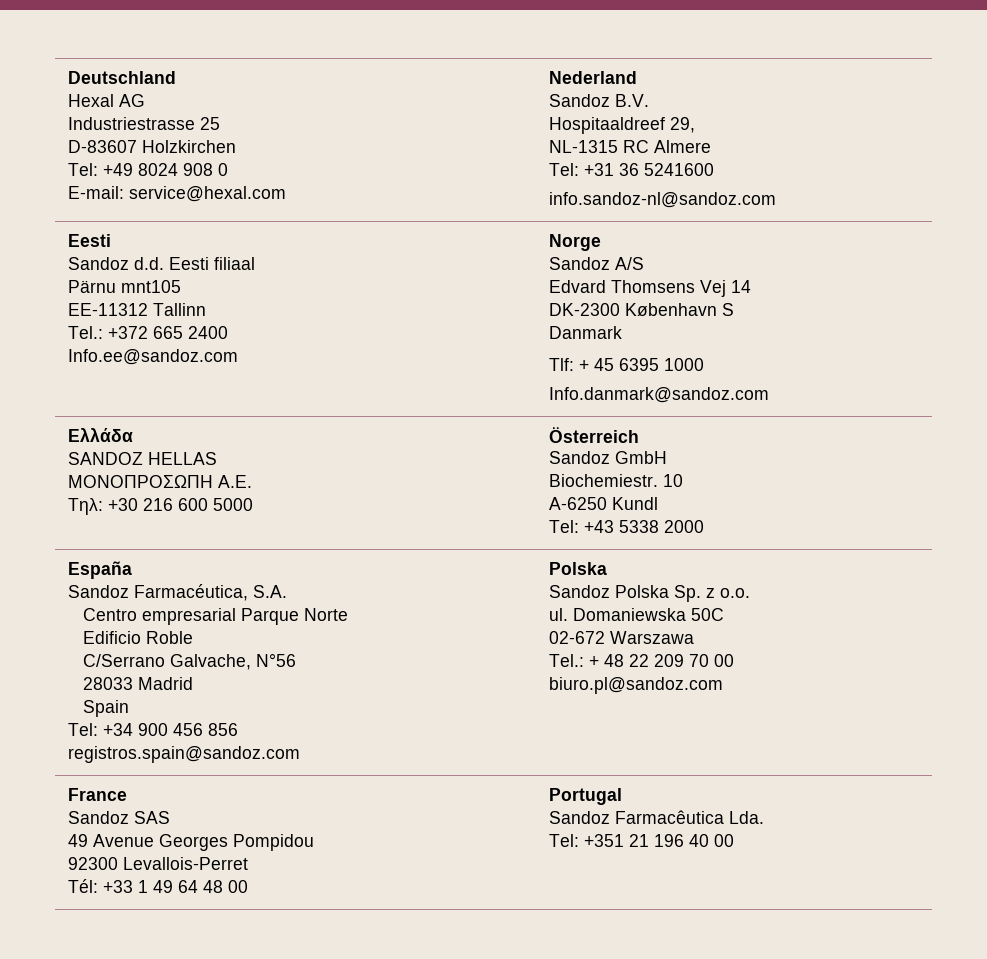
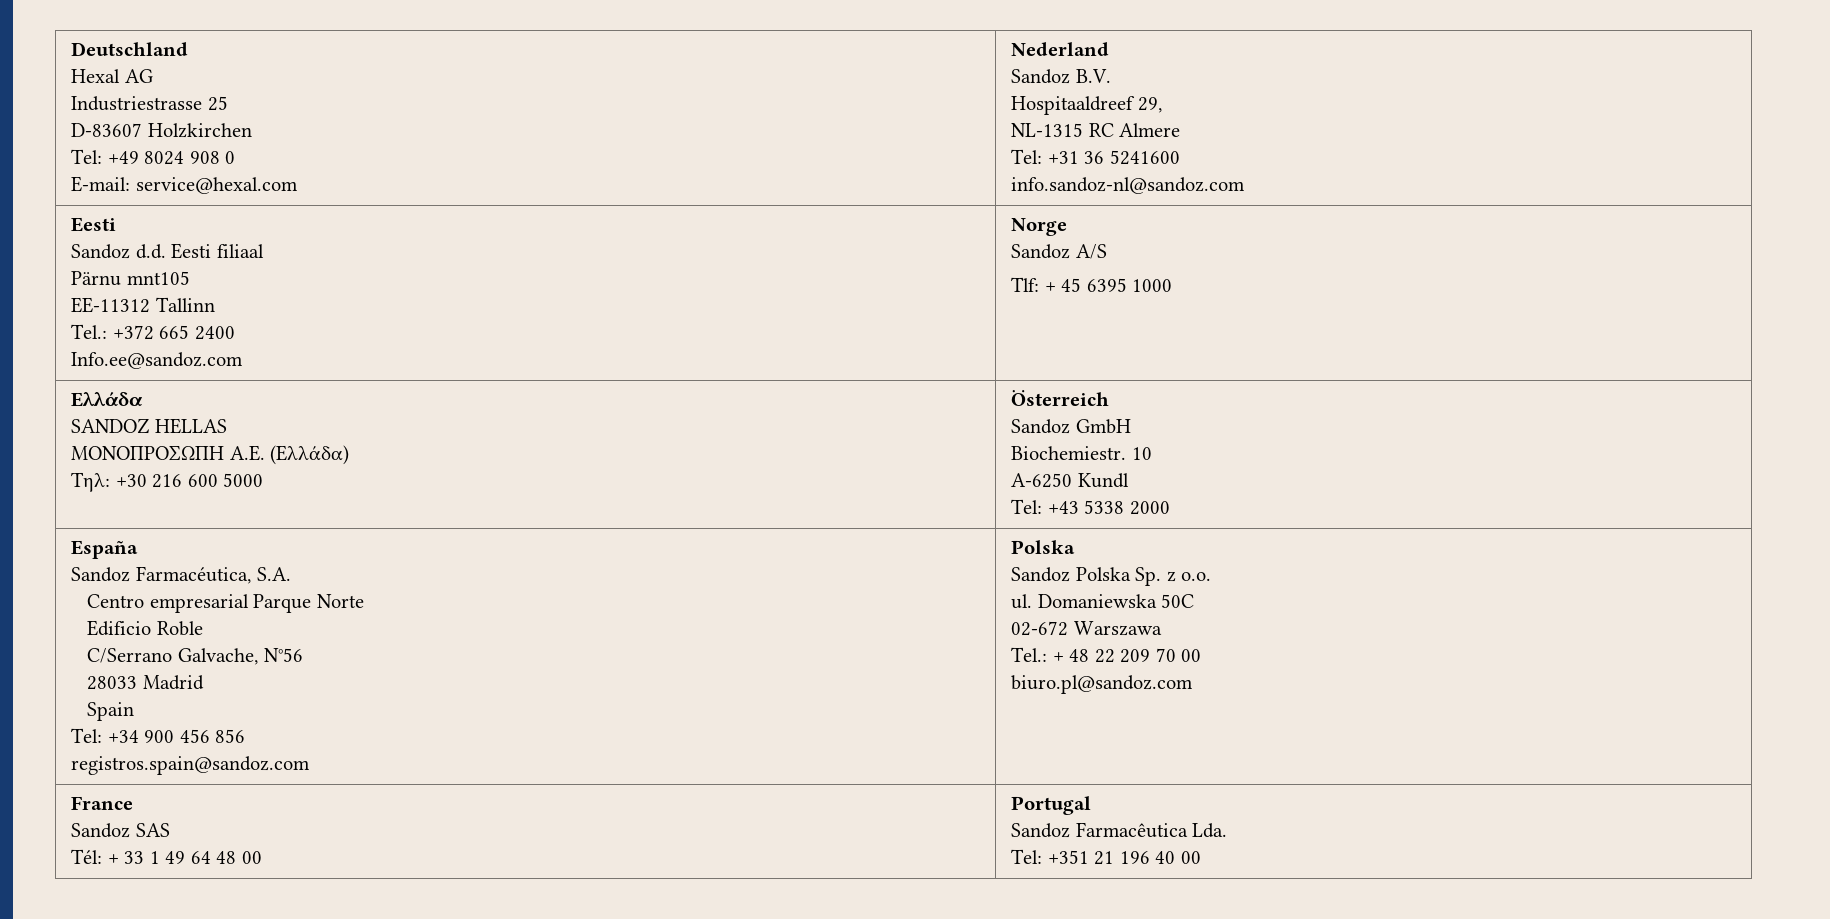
[549,280,752,297] [549,303,735,316] [549,326,623,339] // Edvard Thomsens Vej 14 // DK-2300 København S // Danmark -> (1107, 251) none
[549,387,770,403] // Info.danmark@sandoz.com -> (1173, 285) none
(253, 481) none -> [270,445,350,465] (Ελλάδα)
[68,834,315,851] [68,857,249,870] // 49 Avenue Georges Pompidou // 92300 Levallois-Perret -> (170, 830) none
[103,880,134,893] +33 -> [107,851,145,864] + 33

